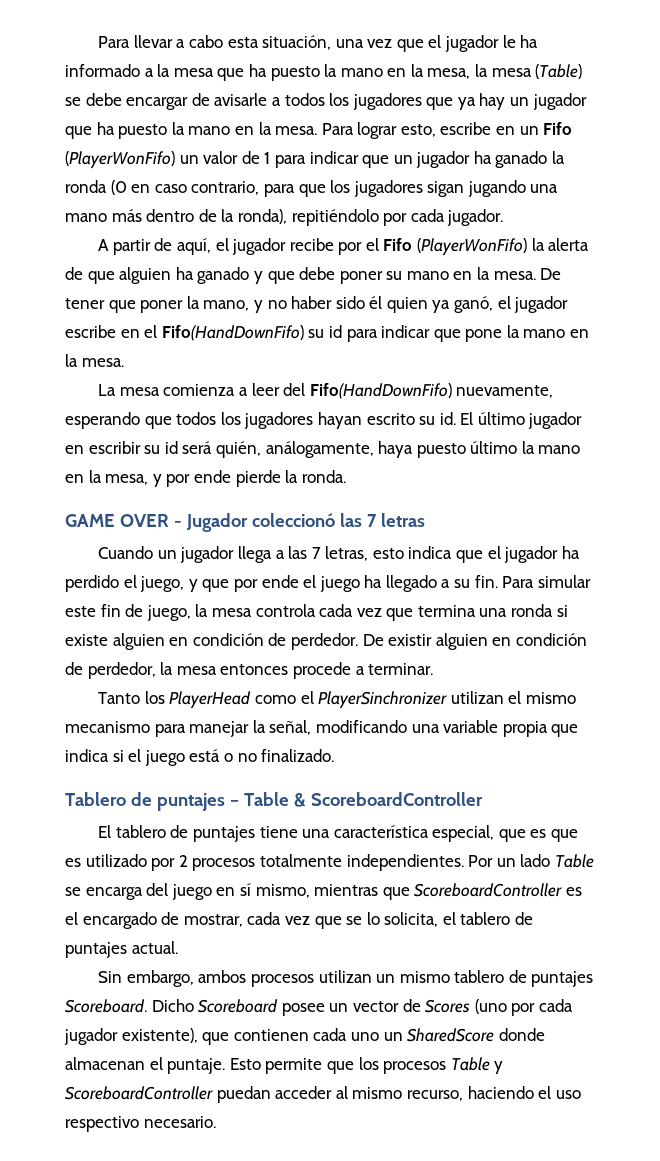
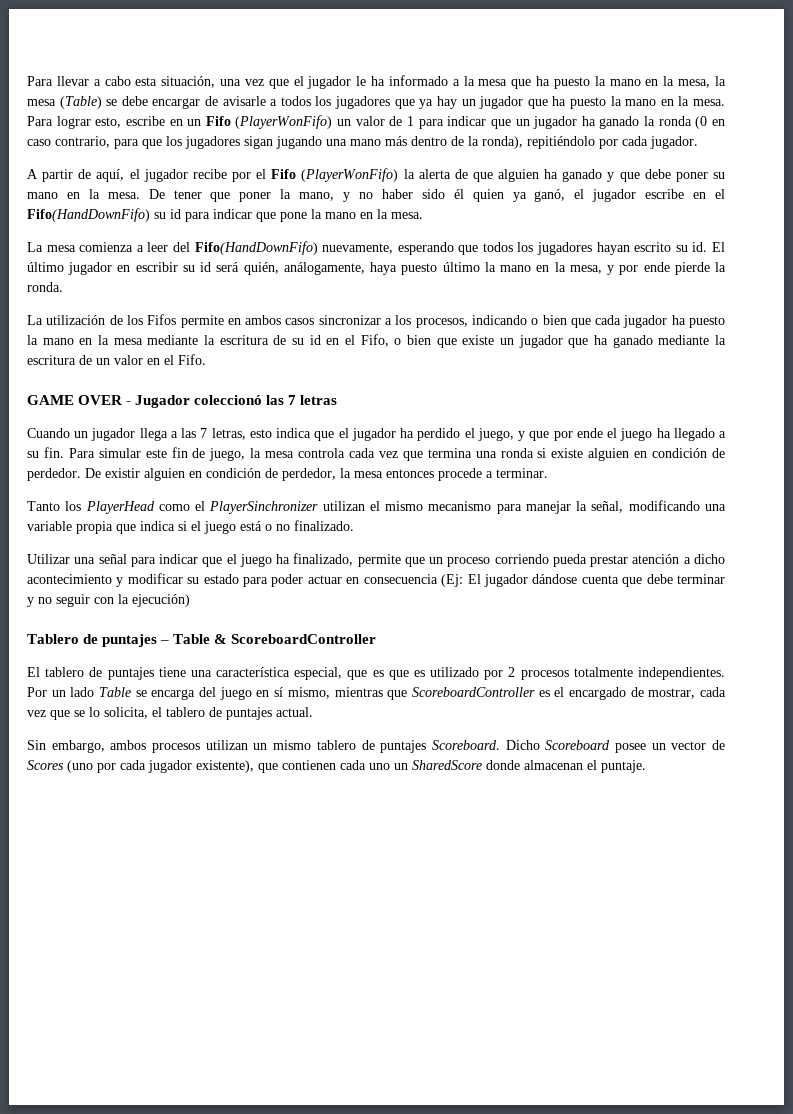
(346, 476) none -> [27,314,725,328] [27,334,727,348] [27,354,206,365] // La utilización de los Fifos permite en ambos casos sincronizar a los procesos, indicando o bien que cada jugador ha puesto la mano en la mesa mediante la escritura de su id en el Fifo, o bien que existe un jugador que ha ganado mediante la escritura de un valor en el Fifo.
(335, 755) none -> [27,553,726,567] [27,573,725,587] [27,594,190,607] // Utilizar una señal para indicar que el juego ha finalizado, permite que un proceso corriendo pueda prestar atención a dicho acontecimiento y modificar su estado para poder actuar en consecuencia (Ej: El jugador dándose cuenta que debe terminar y no seguir con la ejecución)
[229,1057,504,1074] [65,1086,581,1103] [65,1116,216,1132] Esto permite que los procesos Table y ScoreboardController puedan acceder al mismo recurso, haciendo el uso respectivo necesario. -> (646, 766) none

